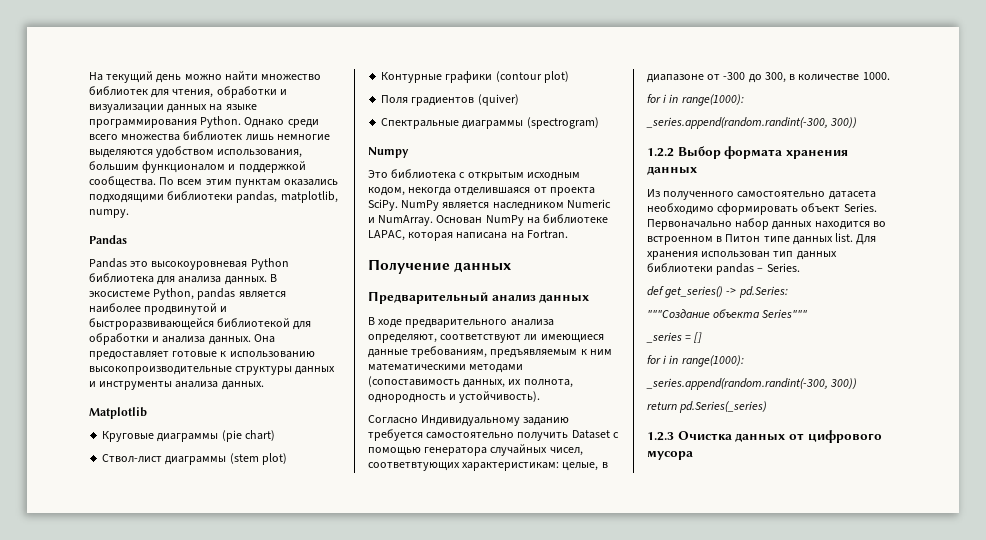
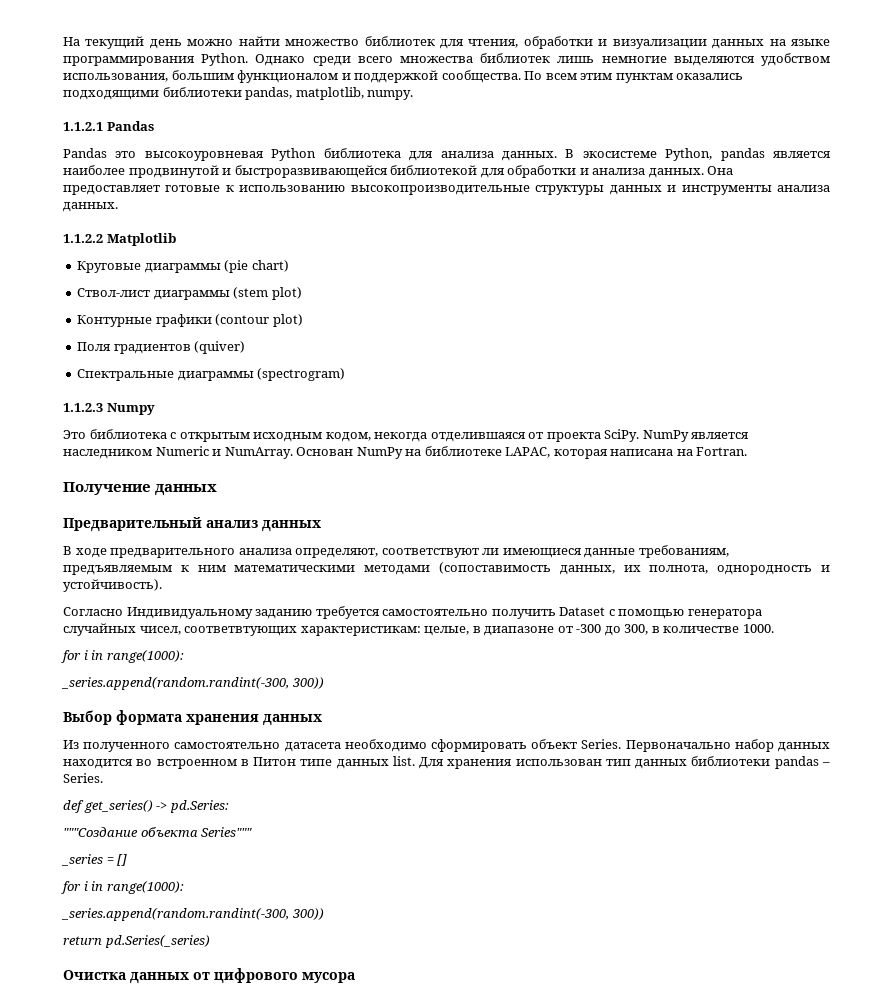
(129, 213) none -> [63,122,103,131] 1.1.2.1
(264, 385) none -> [63,234,103,243] 1.1.2.2
(599, 123) none -> [63,403,103,412] 1.1.2.3
[647,148,674,157] 1.2.2 -> (324, 683) none
[647,432,674,441] 1.2.3 -> (210, 941) none

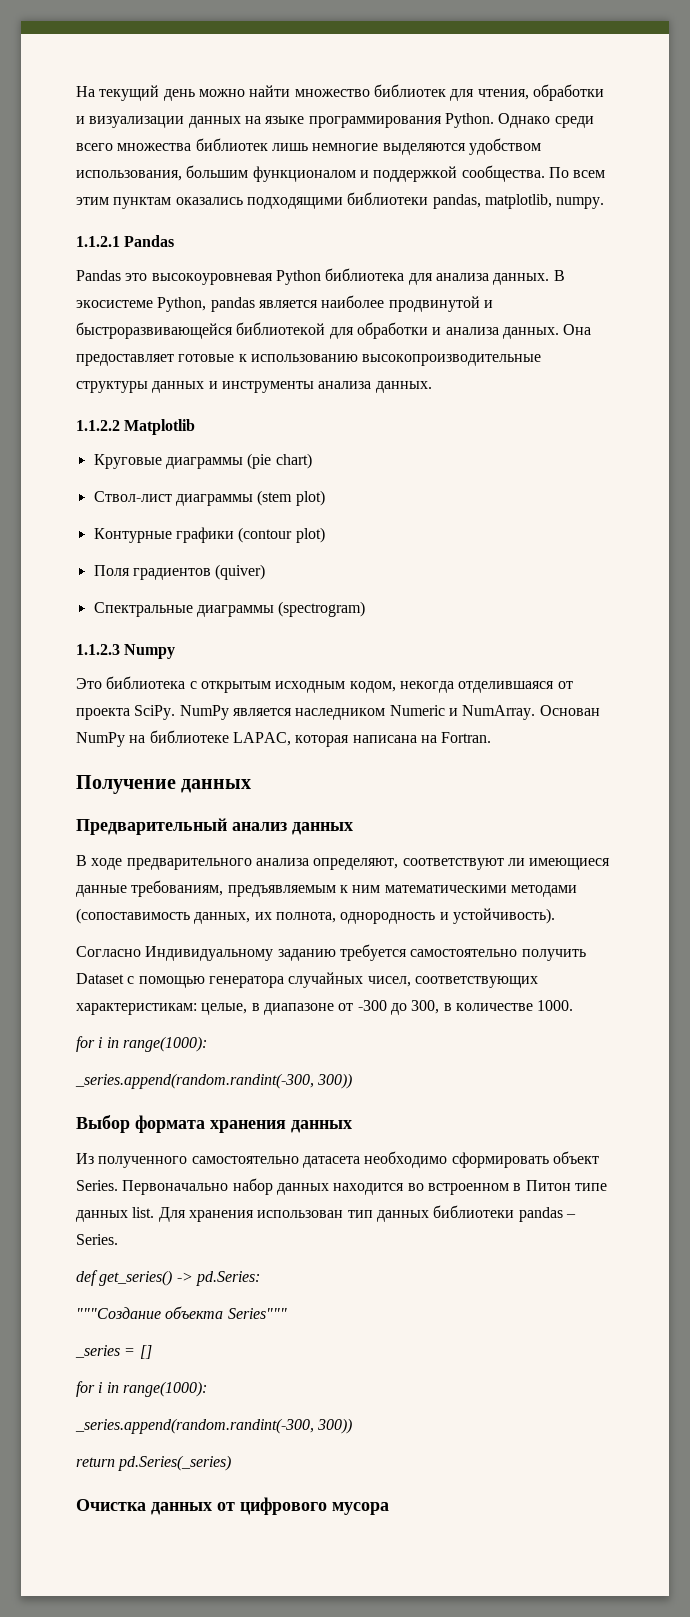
[184,626,298,636] соответвтующих -> [414,976,538,988] соответствующих

